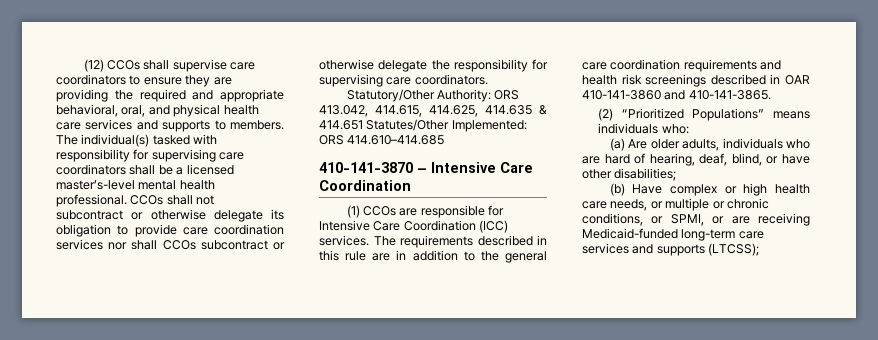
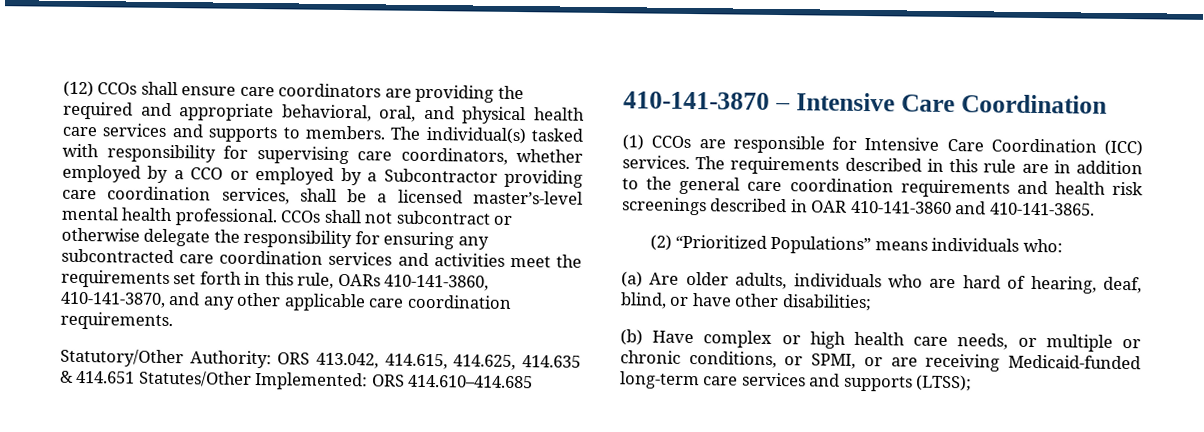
[172,59,256,72] [56,74,211,87] supervise care coordinators to ensure they -> [181,83,382,98] ensure care coordinators
[56,164,126,175] coordinators -> [400,147,583,165] [62,164,584,188] [62,186,290,205] coordinators, whether employed by a CCO or employed by a Subcontractor providing care coordination services,
[271,209,284,220] [56,224,284,237] [56,239,285,250] [319,59,548,72] [319,74,488,87] its obligation to provide care coordination services nor shall CCOs subcontract or otherwise delegate the responsibility for supervising care coordinators. -> [213,229,489,250] [61,248,583,268] [61,269,490,291] [60,291,512,312] [60,311,173,331] the responsibility for ensuring any subcontracted care coordination services and activities meet the requirements set forth in this rule, OARs 410-141-3860, 410-141-3870, and any other applicable care coordination requirements.
[708,243,760,256] (LTCSS); -> [916,374,973,392] (LTSS);

